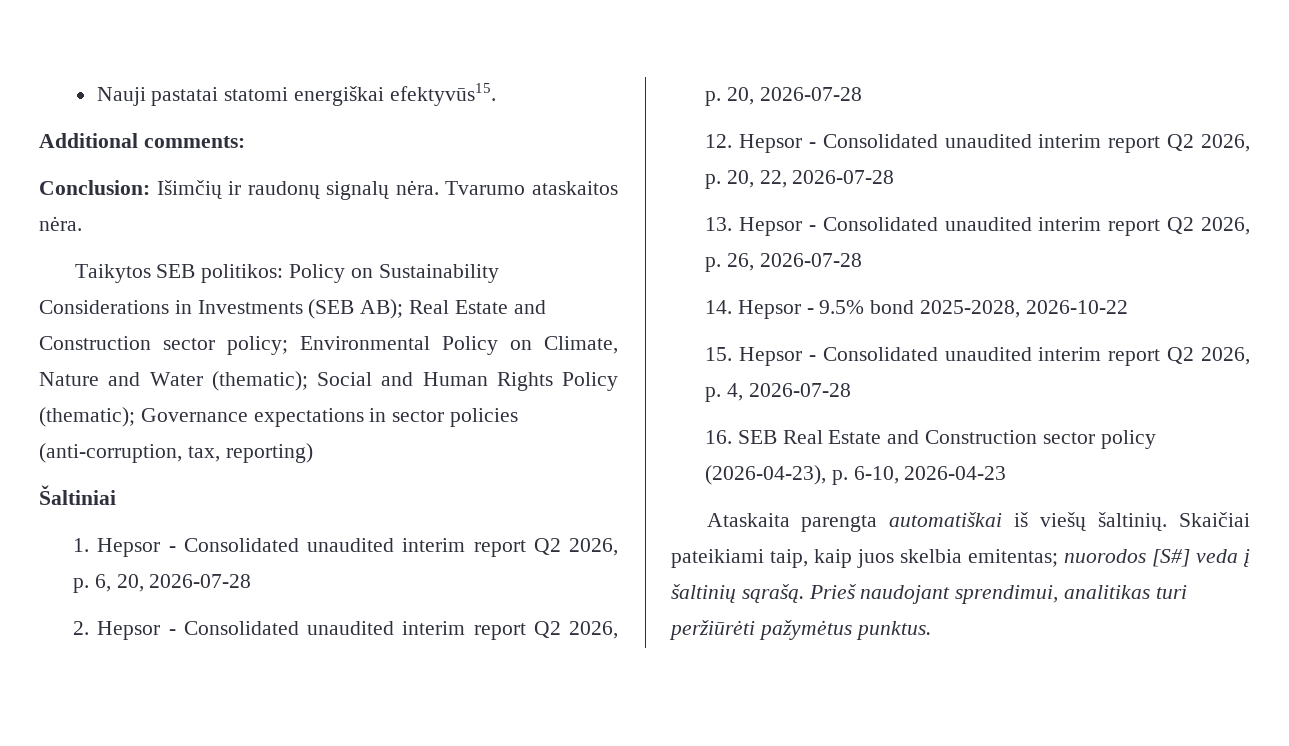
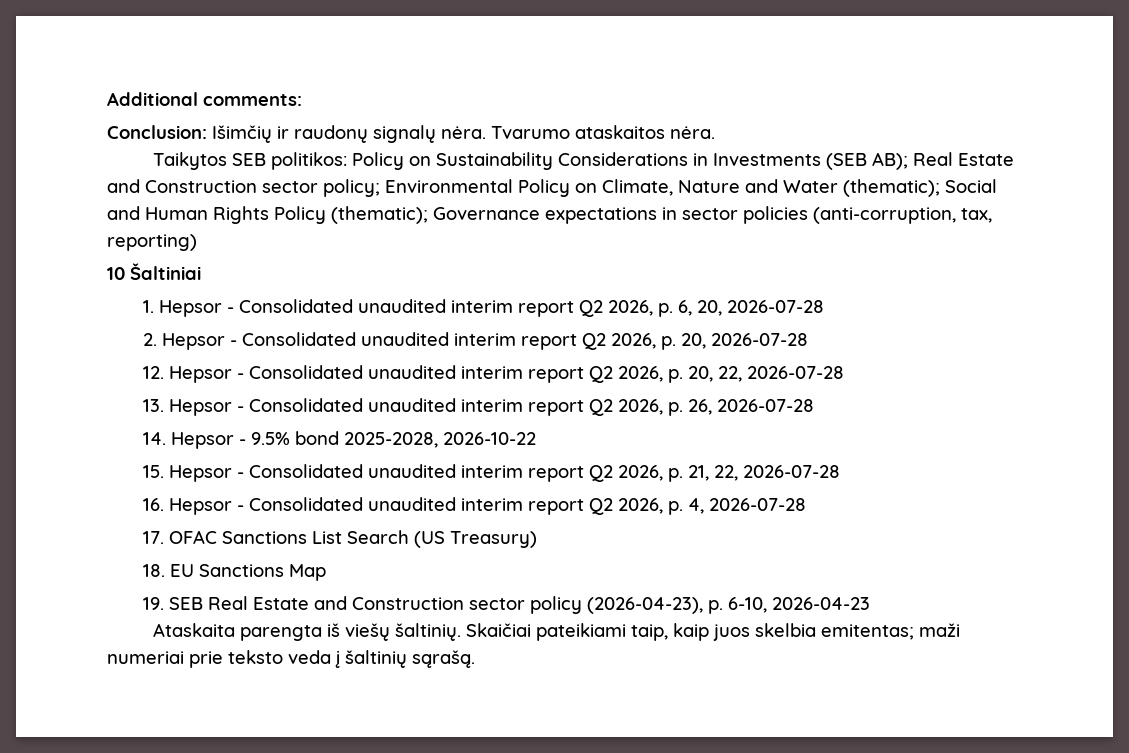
[96,83,496,106] Nauji pastatai statomi energiškai efektyvūs15. // -> (107, 99) none
(313, 453) none -> [107,267,125,280] 10
[726,383,851,401] [704,430,732,444] 4, 2026-07-28 // 16. -> [687,465,840,481] [142,497,806,515] [142,530,537,548] [142,564,326,581] [142,597,164,610] 21, 22, 2026-07-28 // 16. Hepsor - Consolidated unaudited interim report Q2 2026, p. 4, 2026-07-28 // 17. OFAC Sanctions List Search (US Treasury) // 18. EU Sanctions Map // 19.
[889,512,1003,527] automatiškai -> (322, 633) none
[1064,549,1250,567] [671,584,1187,604] [669,620,931,640] nuorodos [S#] veda į šaltinių sąrašą. Prieš naudojant sprendimui, analitikas turi peržiūrėti pažymėtus punktus. -> [918,623,960,637] [107,650,475,668] maži numeriai prie teksto veda į šaltinių sąrašą.

